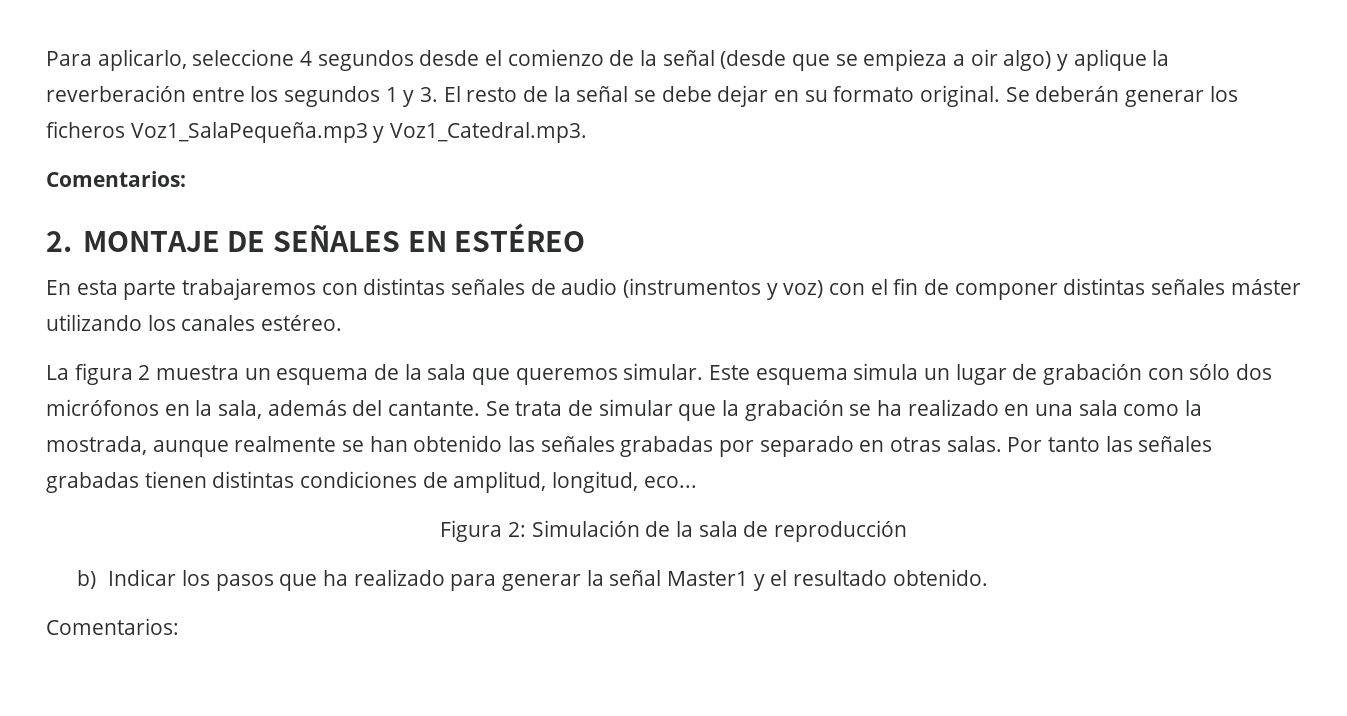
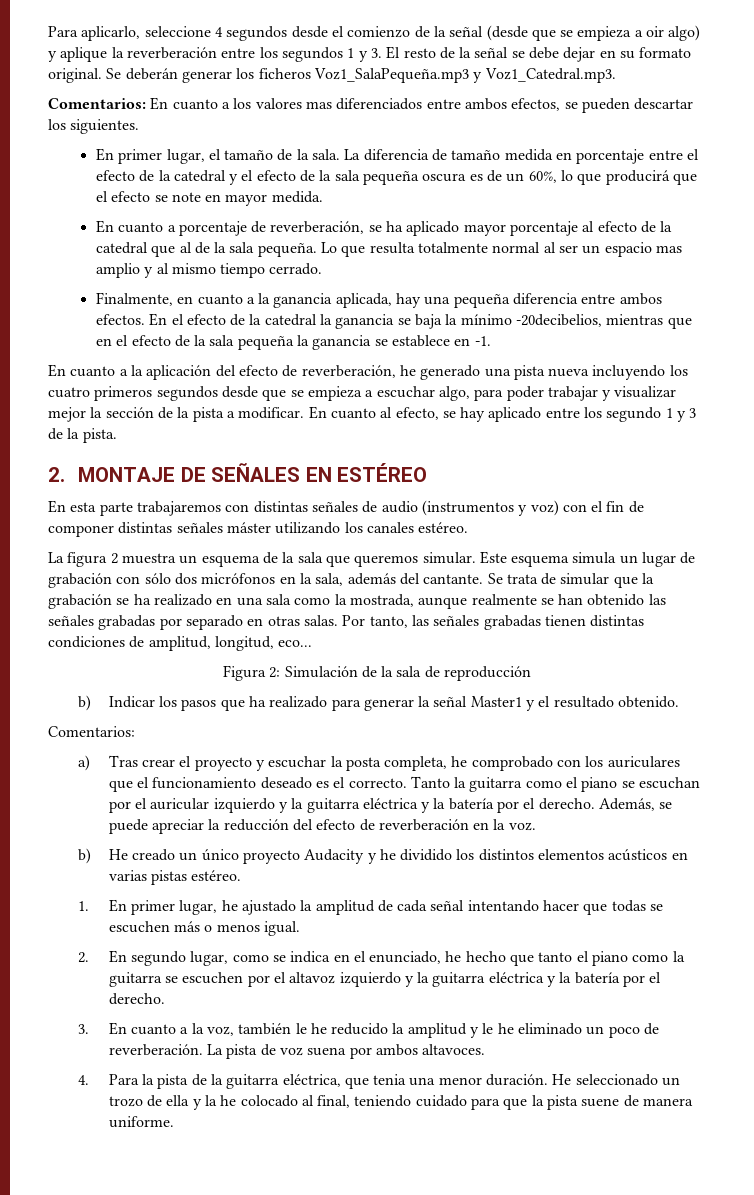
(186, 179) none -> [150,97,694,113] [48,119,140,134] [95,148,700,164] [95,170,697,185] [95,191,323,206] [95,220,673,236] [95,242,683,257] [95,263,323,278] [95,292,662,308] [95,313,692,329] [95,335,491,350] [48,364,688,380] [48,386,677,401] [48,406,697,422] [48,428,117,443] En cuanto a los valores mas diferenciados entre ambos efectos, se pueden descartar los siguientes. // En primer lugar, el tamaño de la sala. La diferencia de tamaño medida en porcentaje entre el efecto de la catedral y el efecto de la sala pequeña oscura es de un 60%, lo que producirá que el efecto se note en mayor medida. // En cuanto a porcentaje de reverberación, se ha aplicado mayor porcentaje al efecto de la catedral que al de la sala pequeña. Lo que resulta totalmente normal al ser un espacio mas amplio y al mismo tiempo cerrado. // Finalmente, en cuanto a la ganancia aplicada, hay una pequeña diferencia entre ambos efectos. En el efecto de la catedral la ganancia se baja la mínimo -20decibelios, mientras que en el efecto de la sala pequeña la ganancia se establece en -1. // En cuanto a la aplicación del efecto de reverberación, he generado una pista nueva incluyendo los cuatro primeros segundos desde que se empieza a escuchar algo, para poder trabajar y visualizar mejor la sección de la pista a modificar. En cuanto al efecto, se hay aplicado entre los segundo 1 y 3 de la pista.
[1048,437,1101,452] tanto -> [369,616,408,628] tanto,
(179, 626) none -> [78,755,680,771] [108,776,701,792] [108,798,673,813] [108,819,536,834] [78,848,688,864] [108,870,242,885] [78,899,664,915] [108,921,300,936] [78,950,685,966] [108,972,662,987] [108,993,165,1005] [78,1022,660,1038] [108,1044,486,1059] [78,1074,681,1089] [108,1095,694,1110] [108,1116,174,1128] // a) Tras crear el proyecto y escuchar la posta completa, he comprobado con los auriculares que el funcionamiento deseado es el correcto. Tanto la guitarra como el piano se escuchan por el auricular izquierdo y la guitarra eléctrica y la batería por el derecho. Además, se puede apreciar la reducción del efecto de reverberación en la voz. // b) He creado un único proyecto Audacity y he dividido los distintos elementos acústicos en varias pistas estéreo. // 1. En primer lugar, he ajustado la amplitud de cada señal intentando hacer que todas se escuchen más o menos igual. // 2. En segundo lugar, como se indica en el enunciado, he hecho que tanto el piano como la guitarra se escuchen por el altavoz izquierdo y la guitarra eléctrica y la batería por el derecho. // 3. En cuanto a la voz, también le he reducido la amplitud y le he eliminado un poco de reverberación. La pista de voz suena por ambos altavoces. // 4. Para la pista de la guitarra eléctrica, que tenia una menor duración. He seleccionado un trozo de ella y la he colocado al final, teniendo cuidado para que la pista suene de manera uniforme.

